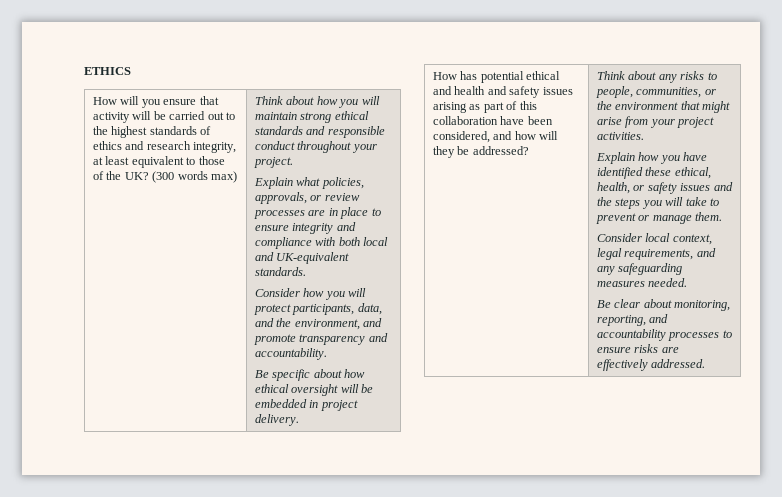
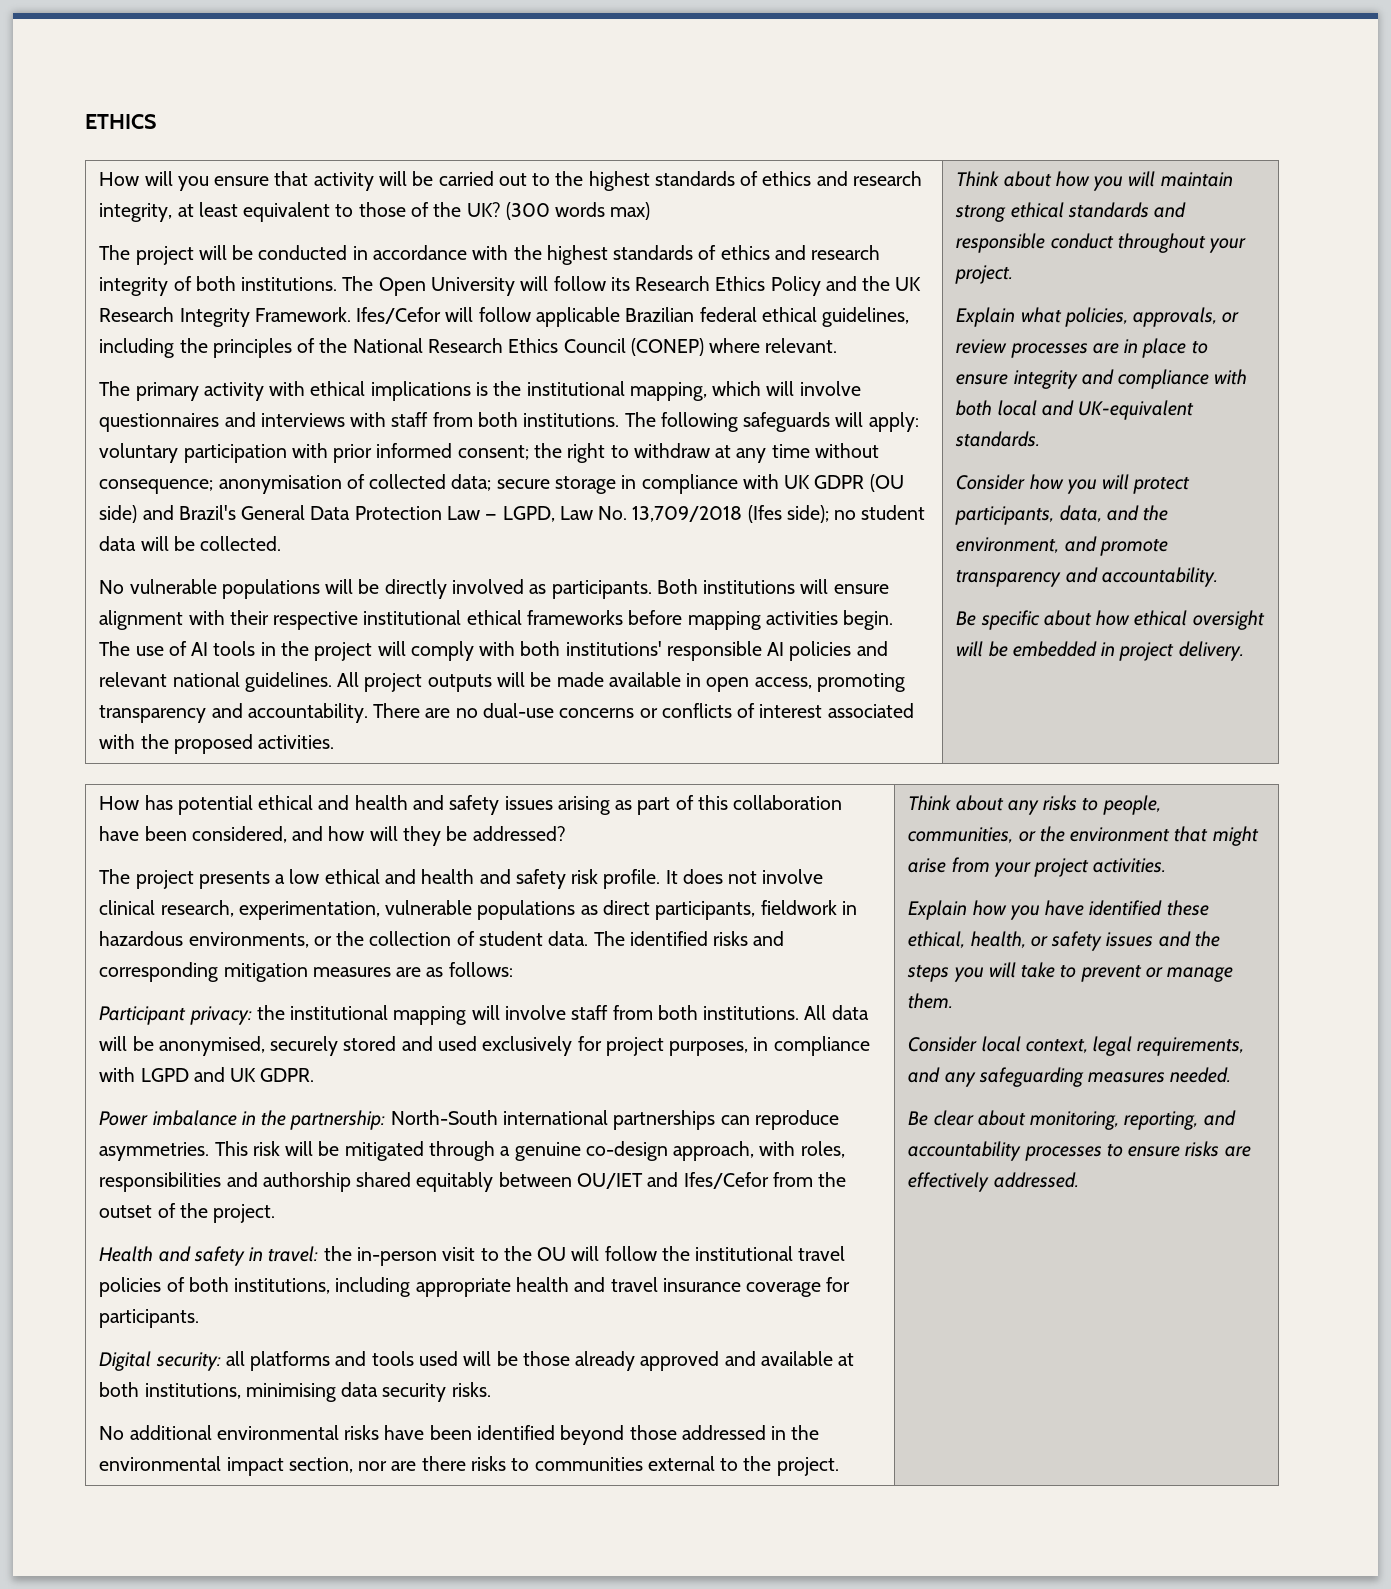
(237, 177) none -> [99,245,881,265] [99,276,922,296] [99,307,910,327] [99,338,838,358] [99,381,861,401] [99,412,919,432] [99,443,879,463] [99,474,904,494] [99,505,926,523] [99,536,282,551] [99,579,889,599] [99,610,894,630] [99,641,888,661] [99,672,905,692] [99,703,914,723] [99,734,335,754] // The project will be conducted in accordance with the highest standards of ethics and research integrity of both institutions. The Open University will follow its Research Ethics Policy and the UK Research Integrity Framework. Ifes/Cefor will follow applicable Brazilian federal ethical guidelines, including the principles of the National Research Ethics Council (CONEP) where relevant. // The primary activity with ethical implications is the institutional mapping, which will involve questionnaires and interviews with staff from both institutions. The following safeguards will apply: voluntary participation with prior informed consent; the right to withdraw at any time without consequence; anonymisation of collected data; secure storage in compliance with UK GDPR (OU side) and Brazil's General Data Protection Law — LGPD, Law No. 13,709/2018 (Ifes side); no student data will be collected. // No vulnerable populations will be directly involved as participants. Both institutions will ensure alignment with their respective institutional ethical frameworks before mapping activities begin. The use of AI tools in the project will comply with both institutions' responsible AI policies and relevant national guidelines. All project outputs will be made available in open access, promoting transparency and accountability. There are no dual-use concerns or conflicts of interest associated with the proposed activities.
(529, 150) none -> [99,869,824,889] [99,900,857,920] [99,931,785,948] [99,962,513,982] [99,1005,869,1025] [99,1036,870,1056] [99,1067,315,1082] [99,1110,839,1130] [99,1141,845,1161] [99,1172,847,1192] [99,1203,276,1223] [99,1246,846,1266] [99,1277,851,1297] [99,1309,200,1328] [99,1351,855,1371] [99,1382,491,1402] [99,1425,820,1445] [99,1456,839,1476] // The project presents a low ethical and health and safety risk profile. It does not involve clinical research, experimentation, vulnerable populations as direct participants, fieldwork in hazardous environments, or the collection of student data. The identified risks and corresponding mitigation measures are as follows: // Participant privacy: the institutional mapping will involve staff from both institutions. All data will be anonymised, securely stored and used exclusively for project purposes, in compliance with LGPD and UK GDPR. // Power imbalance in the partnership: North-South international partnerships can reproduce asymmetries. This risk will be mitigated through a genuine co-design approach, with roles, responsibilities and authorship shared equitably between OU/IET and Ifes/Cefor from the outset of the project. // Health and safety in travel: the in-person visit to the OU will follow the institutional travel policies of both institutions, including appropriate health and travel insurance coverage for participants. // Digital security: all platforms and tools used will be those already approved and available at both institutions, minimising data security risks. // No additional environmental risks have been identified beyond those addressed in the environmental impact section, nor are there risks to communities external to the project.

